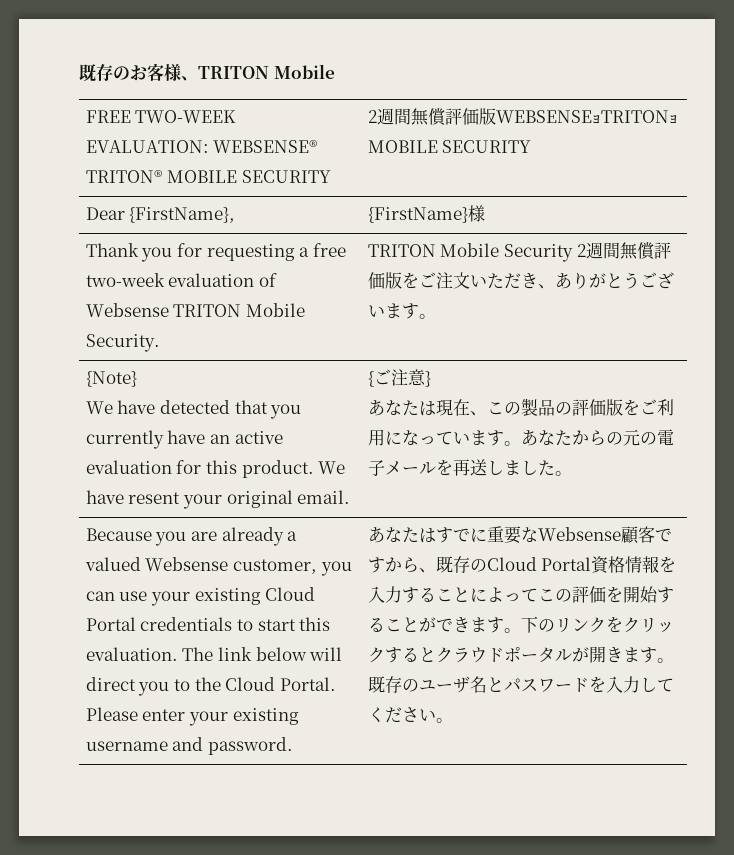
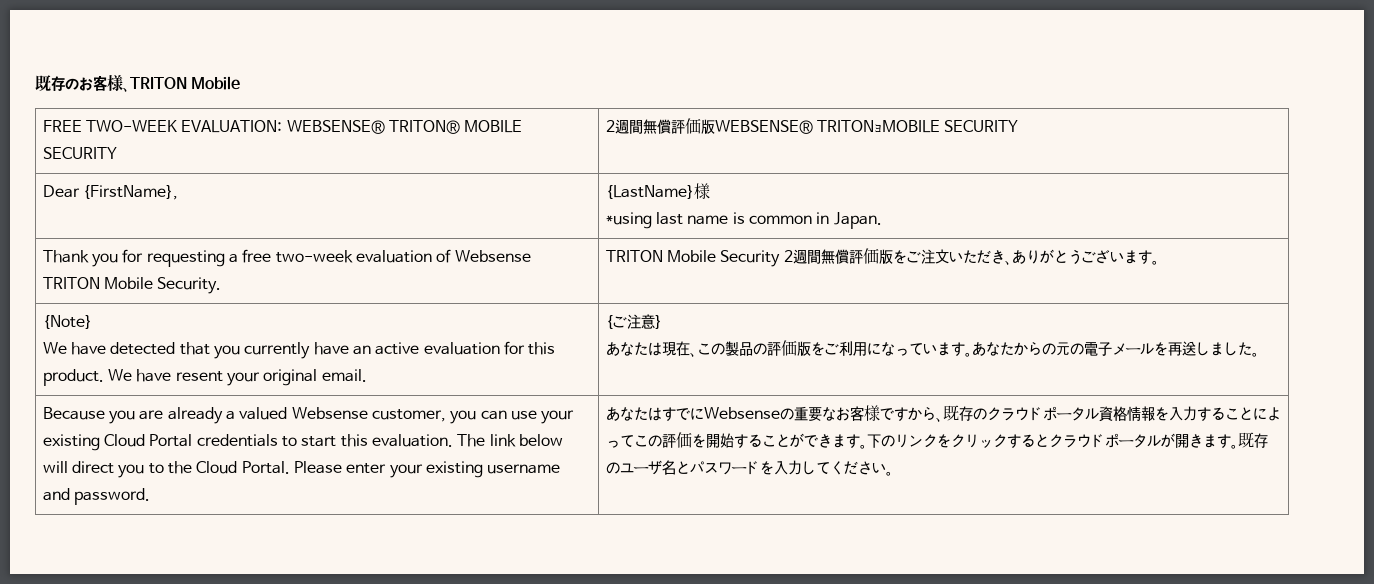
[495,110,601,124] WEBSENSEｮ -> [714,120,813,134] WEBSENSE®
[367,205,485,223] {FirstName}様 -> [605,183,710,199] [605,212,882,229] {LastName}様 // *using last name is common in Japan.
[486,526,672,544] [367,556,592,573] 重要なWebsense顧客ですから、既存のCloud Portal -> [703,405,1099,422] Websenseの重要なお客様ですから、既存のクラウドポータル

